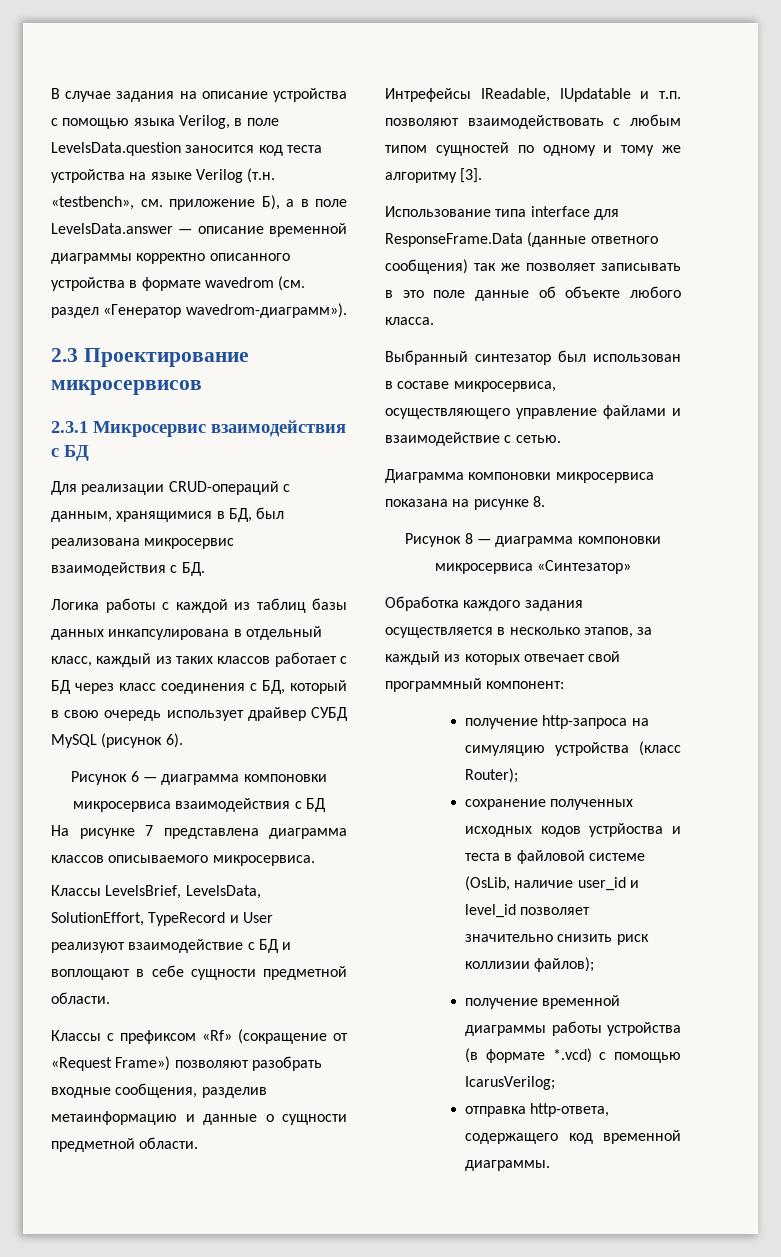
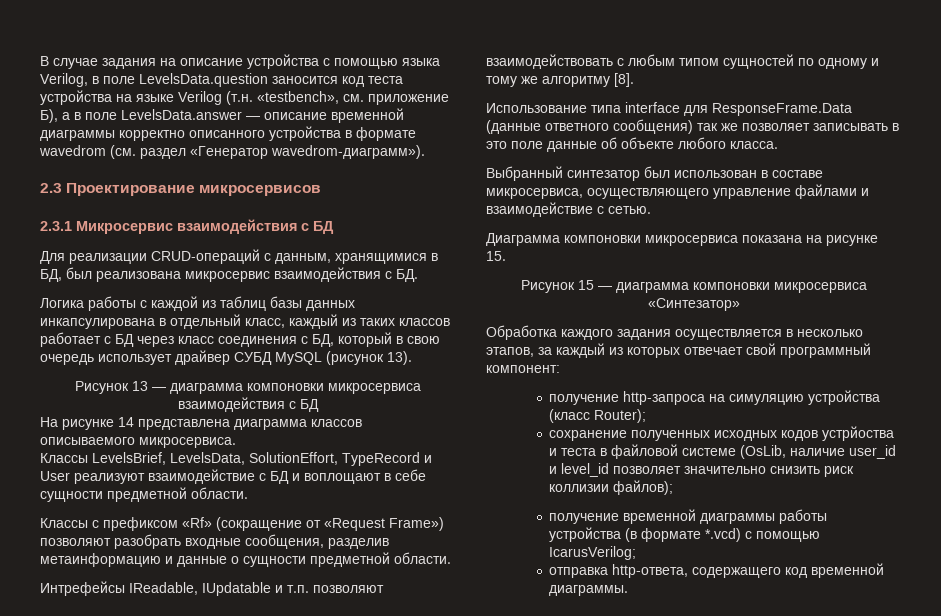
[165,733,183,748] [71,771,139,785] 6). // Рисунок 6 -> [387,351,412,365] [74,381,148,394] 13). // Рисунок 13
[145,825,153,836] 7 -> [118,417,134,427] 14
[460,168,483,183] [3]. -> [614,73,634,87] [8].
[532,496,545,507] [405,533,473,547] 8. // Рисунок 8 -> [486,251,506,261] [520,280,594,293] 15. // Рисунок 15

